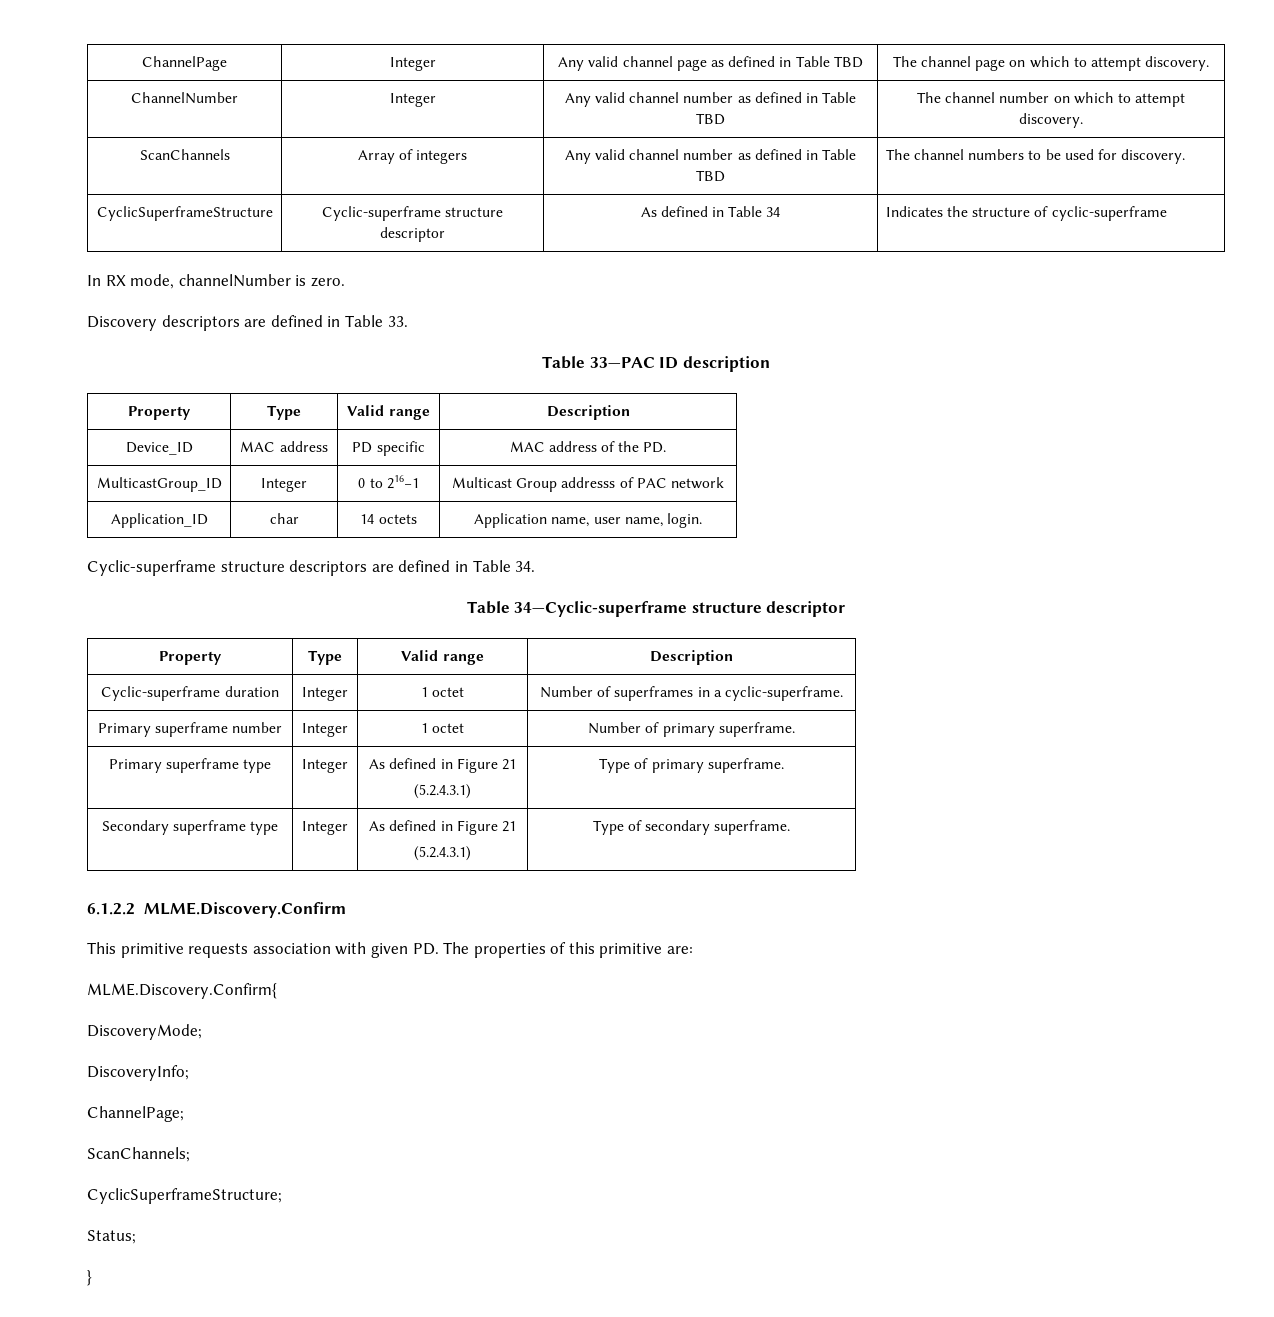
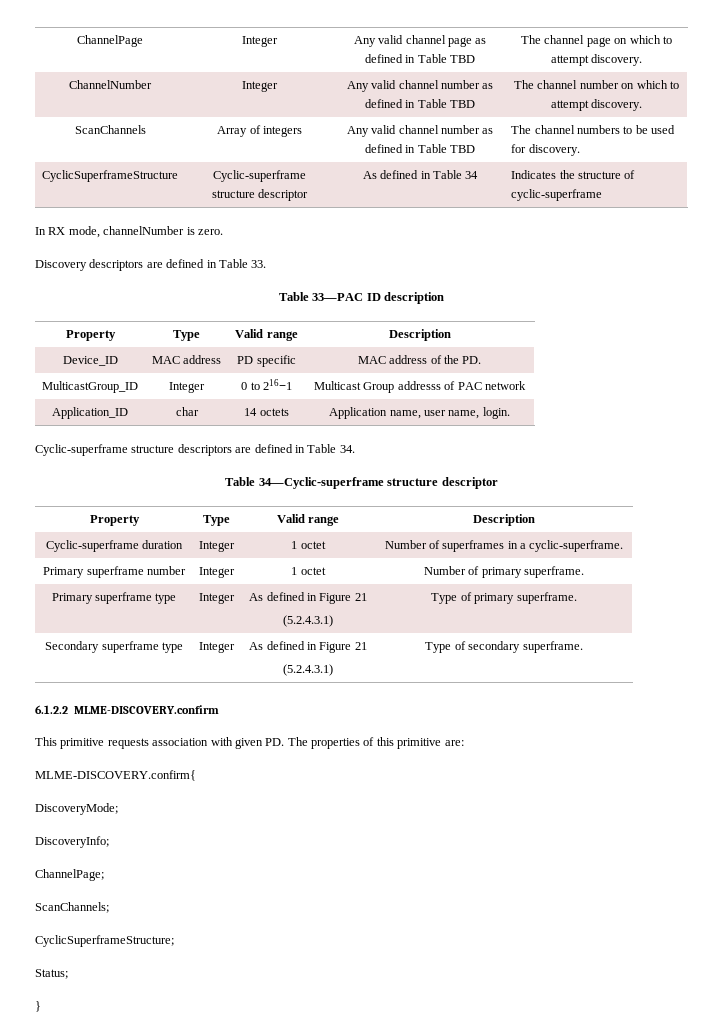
[143,902,346,918] MLME.Discovery.Confirm -> [74,705,220,714] MLME-DISCOVERY.confirm
[87,983,277,999] MLME.Discovery.Confirm{ -> [35,770,196,781] MLME-DISCOVERY.confirm{

